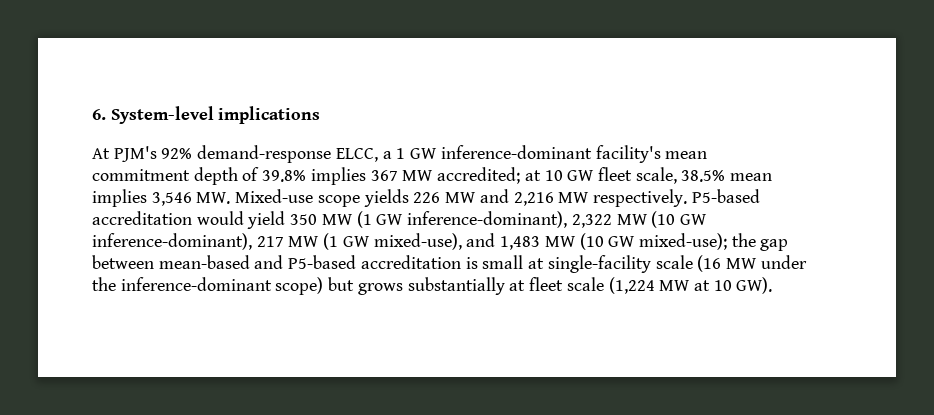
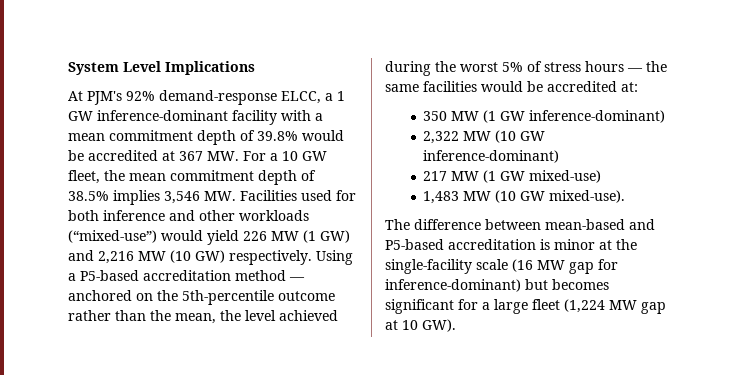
[92,106,321,124] 6. System-level implications -> [68,61,255,75] System Level Implications
[595,145,661,163] facility's -> [232,110,323,125] facility with a
[310,167,773,185] [92,189,760,207] [92,211,286,229] implies 367 MW accredited; at 10 GW fleet scale, 38.5% mean implies 3,546 MW. Mixed-use scope yields 226 MW and 2,216 MW respectively. P5-based accreditation would yield -> [302,130,344,141] [68,150,327,161] [68,170,316,185] [68,190,356,205] [68,210,309,221] [68,230,350,245] [68,250,353,265] [68,270,305,281] [68,290,335,305] [68,310,338,324] [385,61,667,76] [385,81,638,92] would be accredited at 367 MW. For a 10 GW fleet, the mean commitment depth of 38.5% implies 3,546 MW. Facilities used for both inference and other workloads (“mixed-use”) would yield 226 MW (1 GW) and 2,216 MW (10 GW) respectively. Using a P5-based accreditation method — anchored on the 5th-percentile outcome rather than the mean, the level achieved during the worst 5% of stress hours — the same facilities would be accredited at: //
[407,211,568,228] inference-dominant), -> [529,110,666,123] inference-dominant) //
[92,233,252,250] inference-dominant), -> [423,150,560,163] inference-dominant) //
[373,233,496,250] mixed-use), and -> [529,170,602,183] mixed-use) //
[638,233,789,251] mixed-use); the gap -> [549,190,626,203] [385,219,481,230] mixed-use). // The difference
[482,255,545,269] small at -> [554,239,637,250] minor at the
[760,255,807,269] [92,277,604,295] under the inference-dominant scope) but grows substantially at fleet scale -> [569,259,618,274] [385,279,609,292] [385,299,560,314] gap for inference-dominant) but becomes significant for a large fleet
(691, 285) none -> [641,302,666,314] gap

